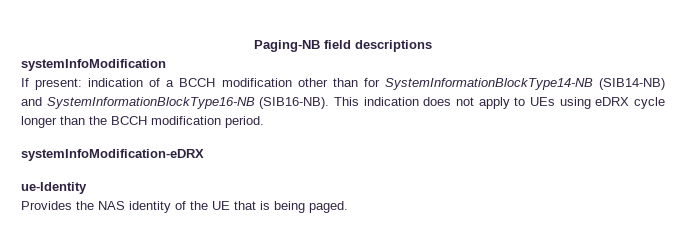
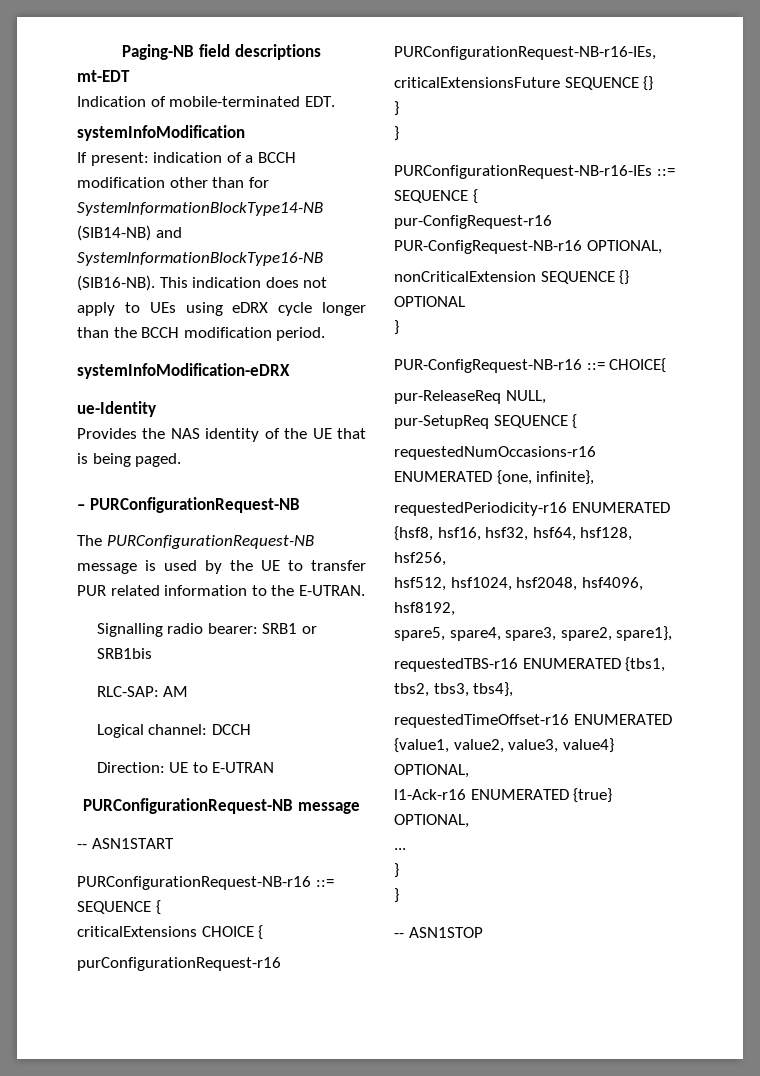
(432, 46) none -> [77,70,130,82] [77,96,335,107] // mt-EDT // Indication of mobile-terminated EDT.
(348, 207) none -> [77,497,300,513] [77,535,314,549] [77,560,366,574] [77,585,365,596] [96,623,317,637] [96,648,152,659] [96,686,189,697] [96,724,251,738] [96,762,275,773] [83,798,360,814] [77,838,174,849] [77,876,334,890] [77,900,161,915] [77,925,264,940] [77,957,281,971] [394,46,656,60] [394,76,654,91] [394,101,399,116] [394,126,399,141] [394,165,675,179] [394,189,478,204] [394,215,552,229] [394,240,662,254] [394,270,630,285] [394,296,465,307] [394,320,399,335] [394,358,667,373] [394,390,546,404] [394,414,578,429] [394,446,596,460] [394,470,595,485] [394,502,670,516] [394,526,633,541] [394,552,446,566] [394,577,643,591] [394,602,455,616] [394,626,673,641] [394,657,666,672] [394,682,514,697] [394,714,672,728] [394,738,614,753] [394,764,469,778] [394,788,613,803] [394,814,469,828] [394,848,406,850] [394,863,399,878] [394,888,399,903] [394,927,483,938] // – PURConfigurationRequest-NB // The PURConfigurationRequest-NB message is used by the UE to transfer PUR related information to the E-UTRAN. // Signalling radio bearer: SRB1 or SRB1bis // RLC-SAP: AM // Logical channel: DCCH // Direction: UE to E-UTRAN // PURConfigurationRequest-NB message // -- ASN1START // PURConfigurationRequest-NB-r16 ::= SEQUENCE { // criticalExtensions CHOICE { // purConfigurationRequest-r16 PURConfigurationRequest-NB-r16-IEs, // criticalExtensionsFuture SEQUENCE {} // } // } // PURConfigurationRequest-NB-r16-IEs ::= SEQUENCE { // pur-ConfigRequest-r16 PUR-ConfigRequest-NB-r16 OPTIONAL, // nonCriticalExtension SEQUENCE {} OPTIONAL // } // PUR-ConfigRequest-NB-r16 ::= CHOICE{ // pur-ReleaseReq NULL, // pur-SetupReq SEQUENCE { // requestedNumOccasions-r16 ENUMERATED {one, infinite}, // requestedPeriodicity-r16 ENUMERATED {hsf8, hsf16, hsf32, hsf64, hsf128, hsf256, // hsf512, hsf1024, hsf2048, hsf4096, hsf8192, // spare5, spare4, spare3, spare2, spare1}, // requestedTBS-r16 ENUMERATED {tbs1, tbs2, tbs3, tbs4}, // requestedTimeOffset-r16 ENUMERATED {value1, value2, value3, value4} OPTIONAL, // l1-Ack-r16 ENUMERATED {true} OPTIONAL, // ... // } // } // -- ASN1STOP

